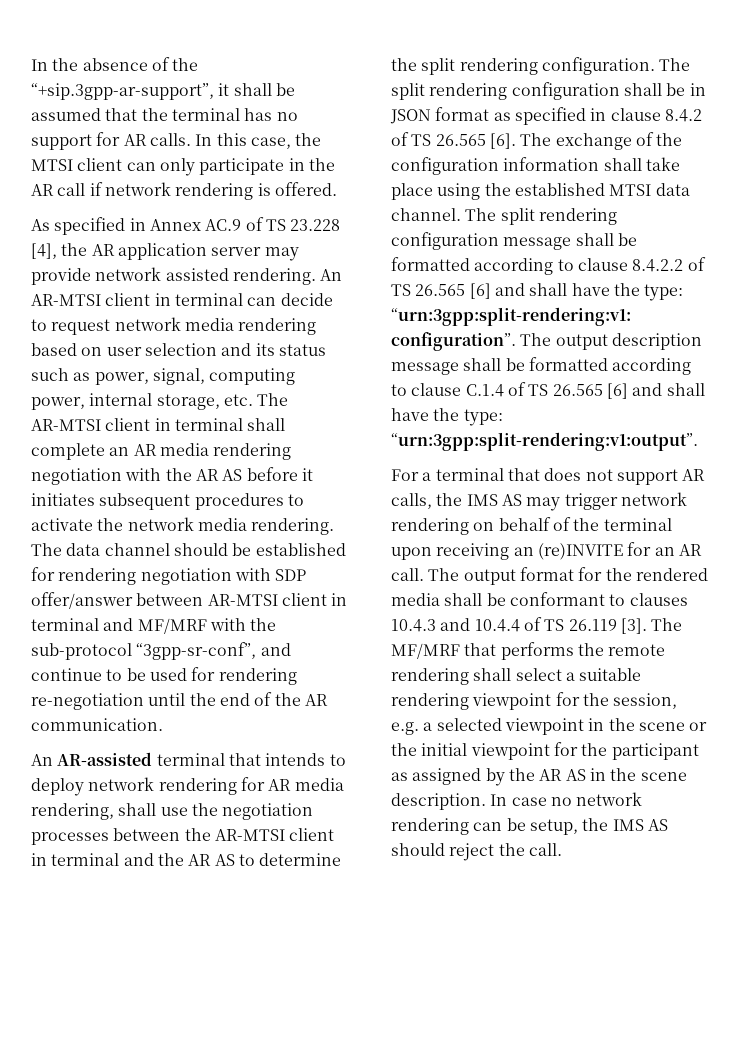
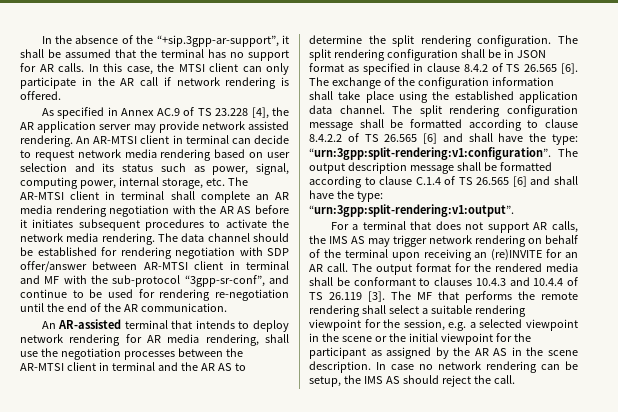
[137,618,207,634] MF/MRF -> [44,276,60,284] MF
[609,184,652,196] MTSI -> [519,91,578,103] application
[391,643,460,659] MF/MRF -> [417,292,432,300] MF

